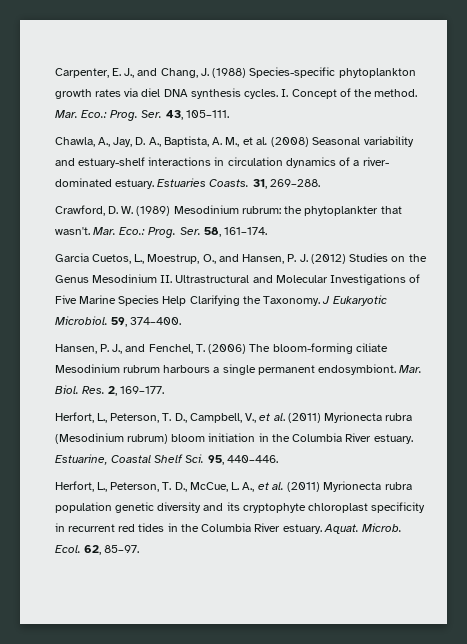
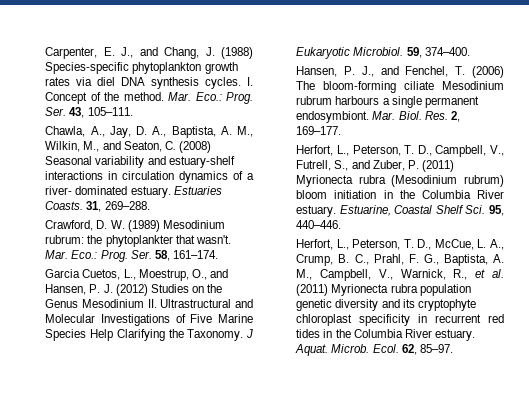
[242,137,268,145] et al. -> [45,141,176,152] Wilkin, M., and Seaton, C.
[259,413,285,421] et al. -> [296,160,419,171] Futrell, S., and Zuber, P.
(255, 487) none -> [296,254,504,266] [296,269,468,281] Crump, B. C., Prahl, F. G., Baptista, A. M., Campbell, V., Warnick, R.,

